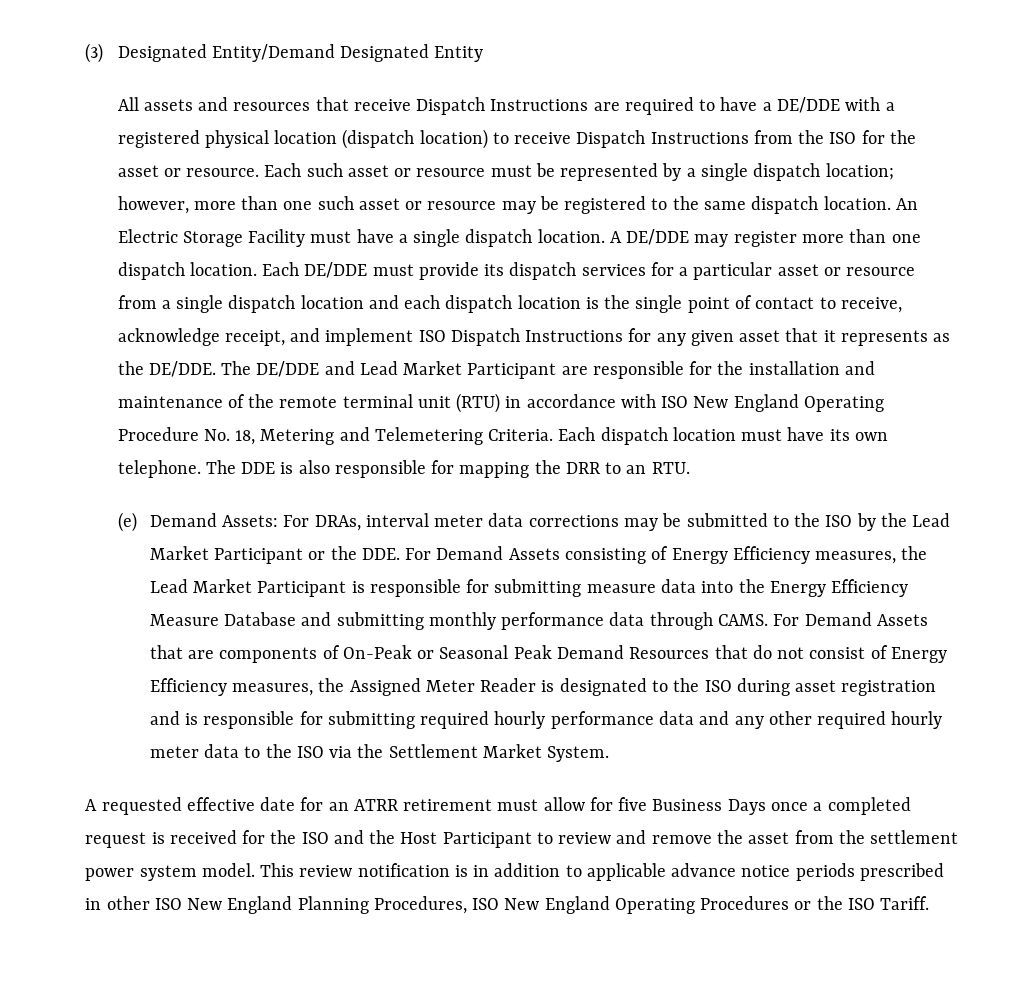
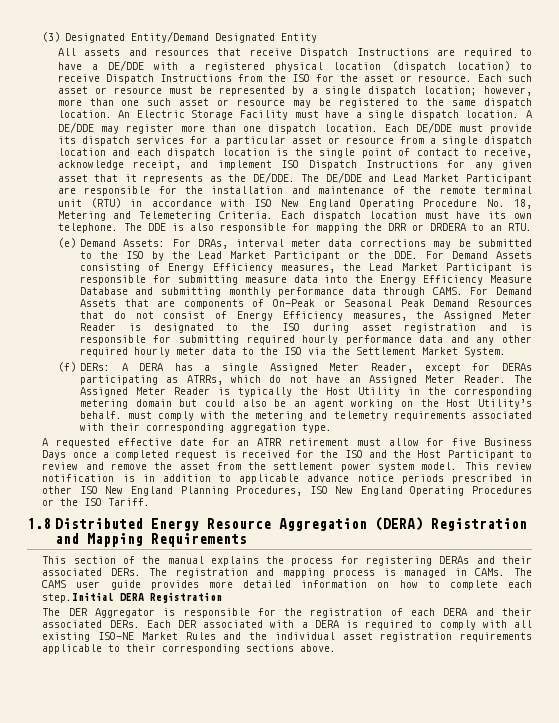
(601, 468) none -> [411,223,466,231] or DRDERA
(610, 754) none -> [57,362,532,373] [79,375,533,385] [79,387,533,397] [79,399,533,409] [79,411,533,421] [79,423,332,433] // (f) DERs: A DERA has a single Assigned Meter Reader, except for DERAs participating as ATRRs, which do not have an Assigned Meter Reader. The Assigned Meter Reader is typically the Host Utility in the corresponding metering domain but could also be an agent working on the Host Utility’s behalf. must comply with the metering and telemetry requirements associated with their corresponding aggregation type.
(930, 903) none -> [27,517,528,531] [55,533,248,547] [42,556,533,566] [42,568,532,578] [42,580,532,590] [42,592,223,603] [42,608,533,618] [42,620,532,630] [42,632,532,642] [42,644,337,654] // 1.8 Distributed Energy Resource Aggregation (DERA) Registration and Mapping Requirements // This section of the manual explains the process for registering DERAs and their associated DERs. The registration and mapping process is managed in CAMs. The CAMS user guide provides more detailed information on how to complete each step.Initial DERA Registration // The DER Aggregator is responsible for the registration of each DERA and their associated DERs. Each DER associated with a DERA is required to comply with all existing ISO-NE Market Rules and the individual asset registration requirements applicable to their corresponding sections above.

